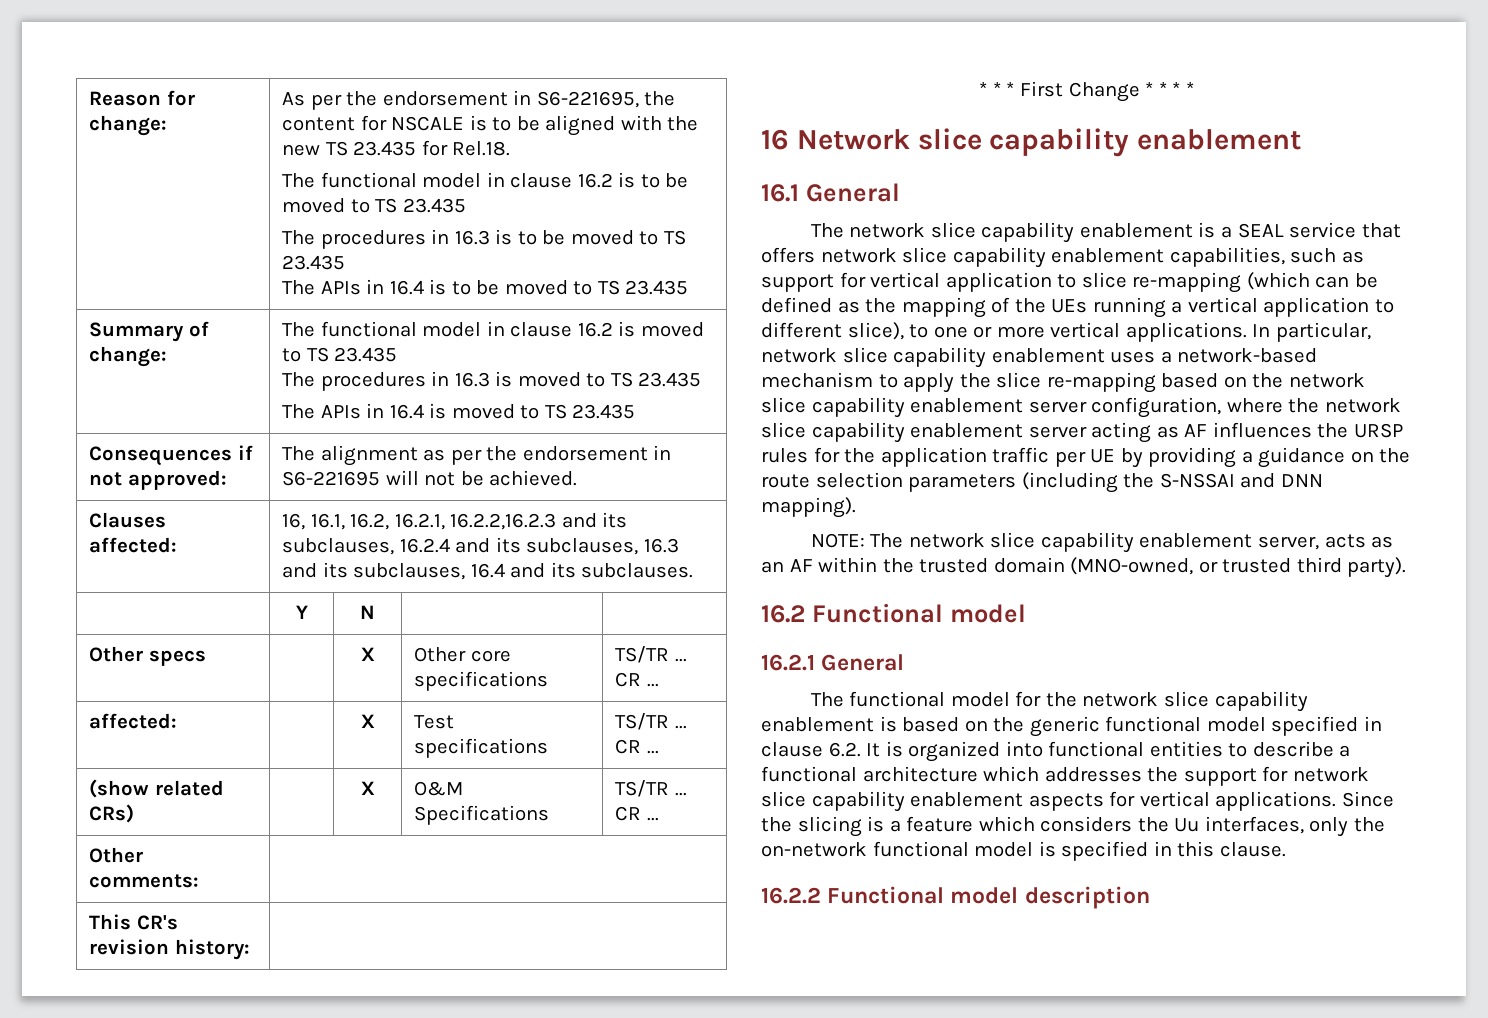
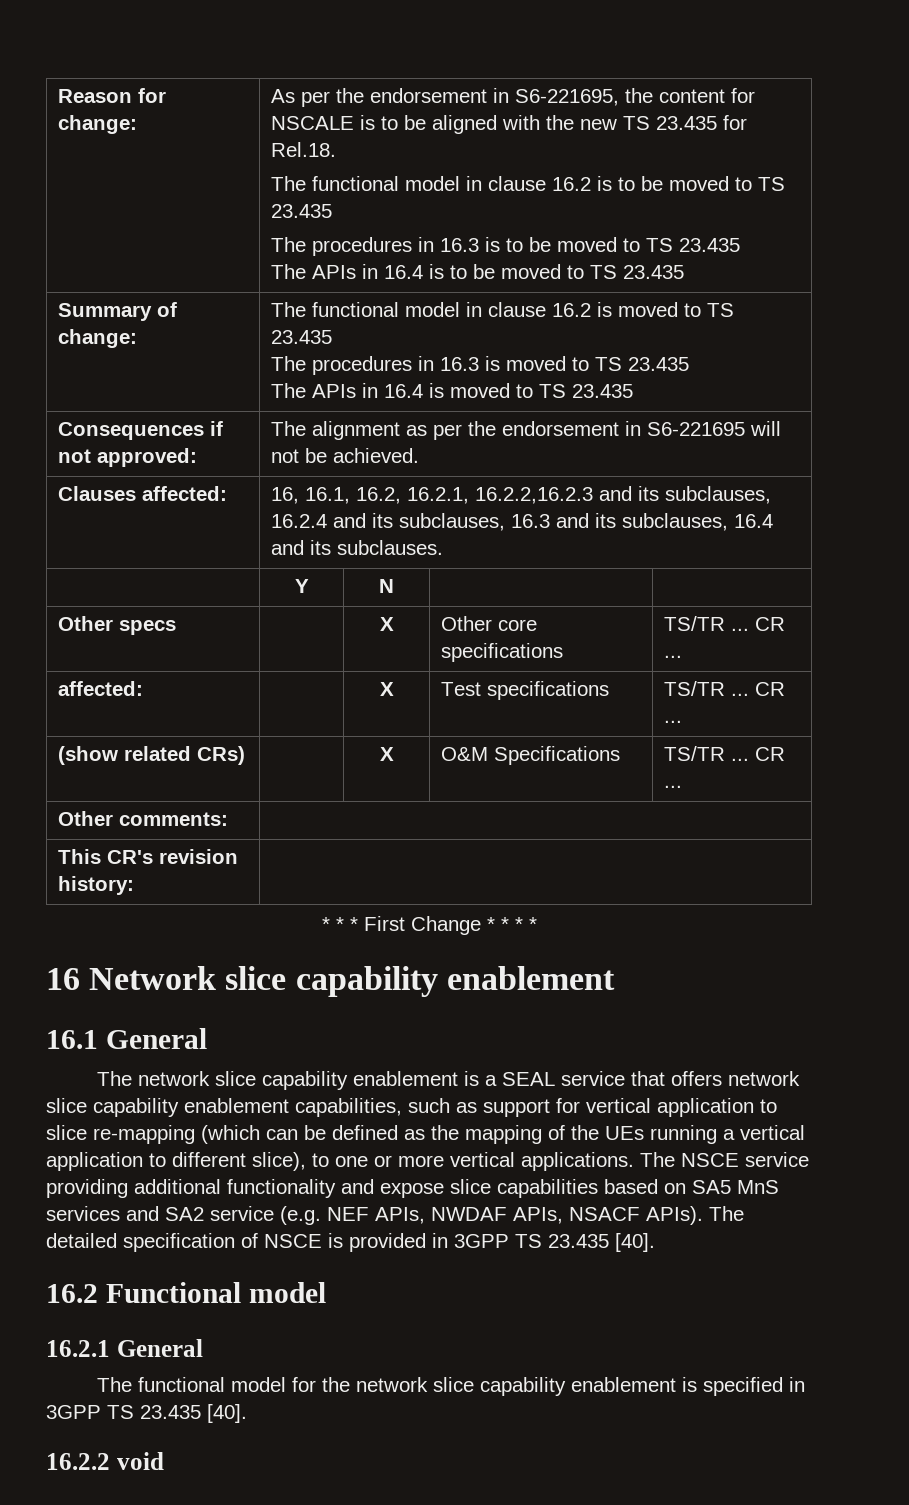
[1252,322,1371,342] [761,347,1318,368] [761,372,1365,393] [761,397,1401,418] [761,422,1403,443] [761,447,1411,468] [761,472,1323,493] [761,497,856,518] [810,532,1394,553] [761,557,1407,578] In particular, network slice capability enablement uses a network-based mechanism to apply the slice re-mapping based on the network slice capability enablement server configuration, where the network slice capability enablement server acting as AF influences the URSP rules for the application traffic per UE by providing a guidance on the route selection parameters (including the S-NSSAI and DNN mapping). // NOTE: The network slice capability enablement server, acts as an AF within the trusted domain (MNO-owned, or trusted third party). -> [640,1152,809,1167] [46,1179,779,1198] [46,1206,744,1225] [46,1233,655,1252] The NSCE service providing additional functionality and expose slice capabilities based on SA5 MnS services and SA2 service (e.g. NEF APIs, NWDAF APIs, NSACF APIs). The detailed specification of NSCE is provided in 3GPP TS 23.435 [40].
[902,716,1382,737] [761,741,1351,762] [761,766,1369,786] [761,791,1394,812] [761,816,1385,837] [761,841,1286,861] [761,886,1150,909] based on the generic functional model specified in clause 6.2. It is organized into functional entities to describe a functional architecture which addresses the support for network slice capability enablement aspects for vertical applications. Since the slicing is a feature which considers the Uu interfaces, only the on-network functional model is specified in this clause. // 16.2.2 Functional model description -> [702,1377,805,1396] [46,1404,247,1423] [46,1452,164,1470] specified in 3GPP TS 23.435 [40]. // 16.2.2 void

